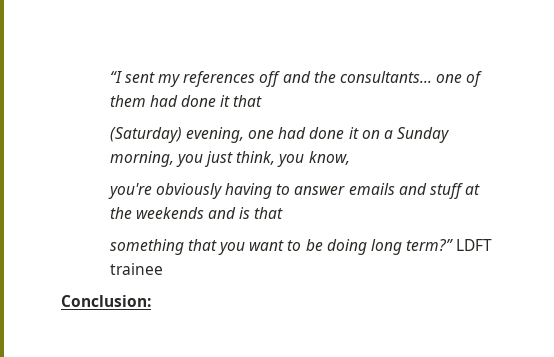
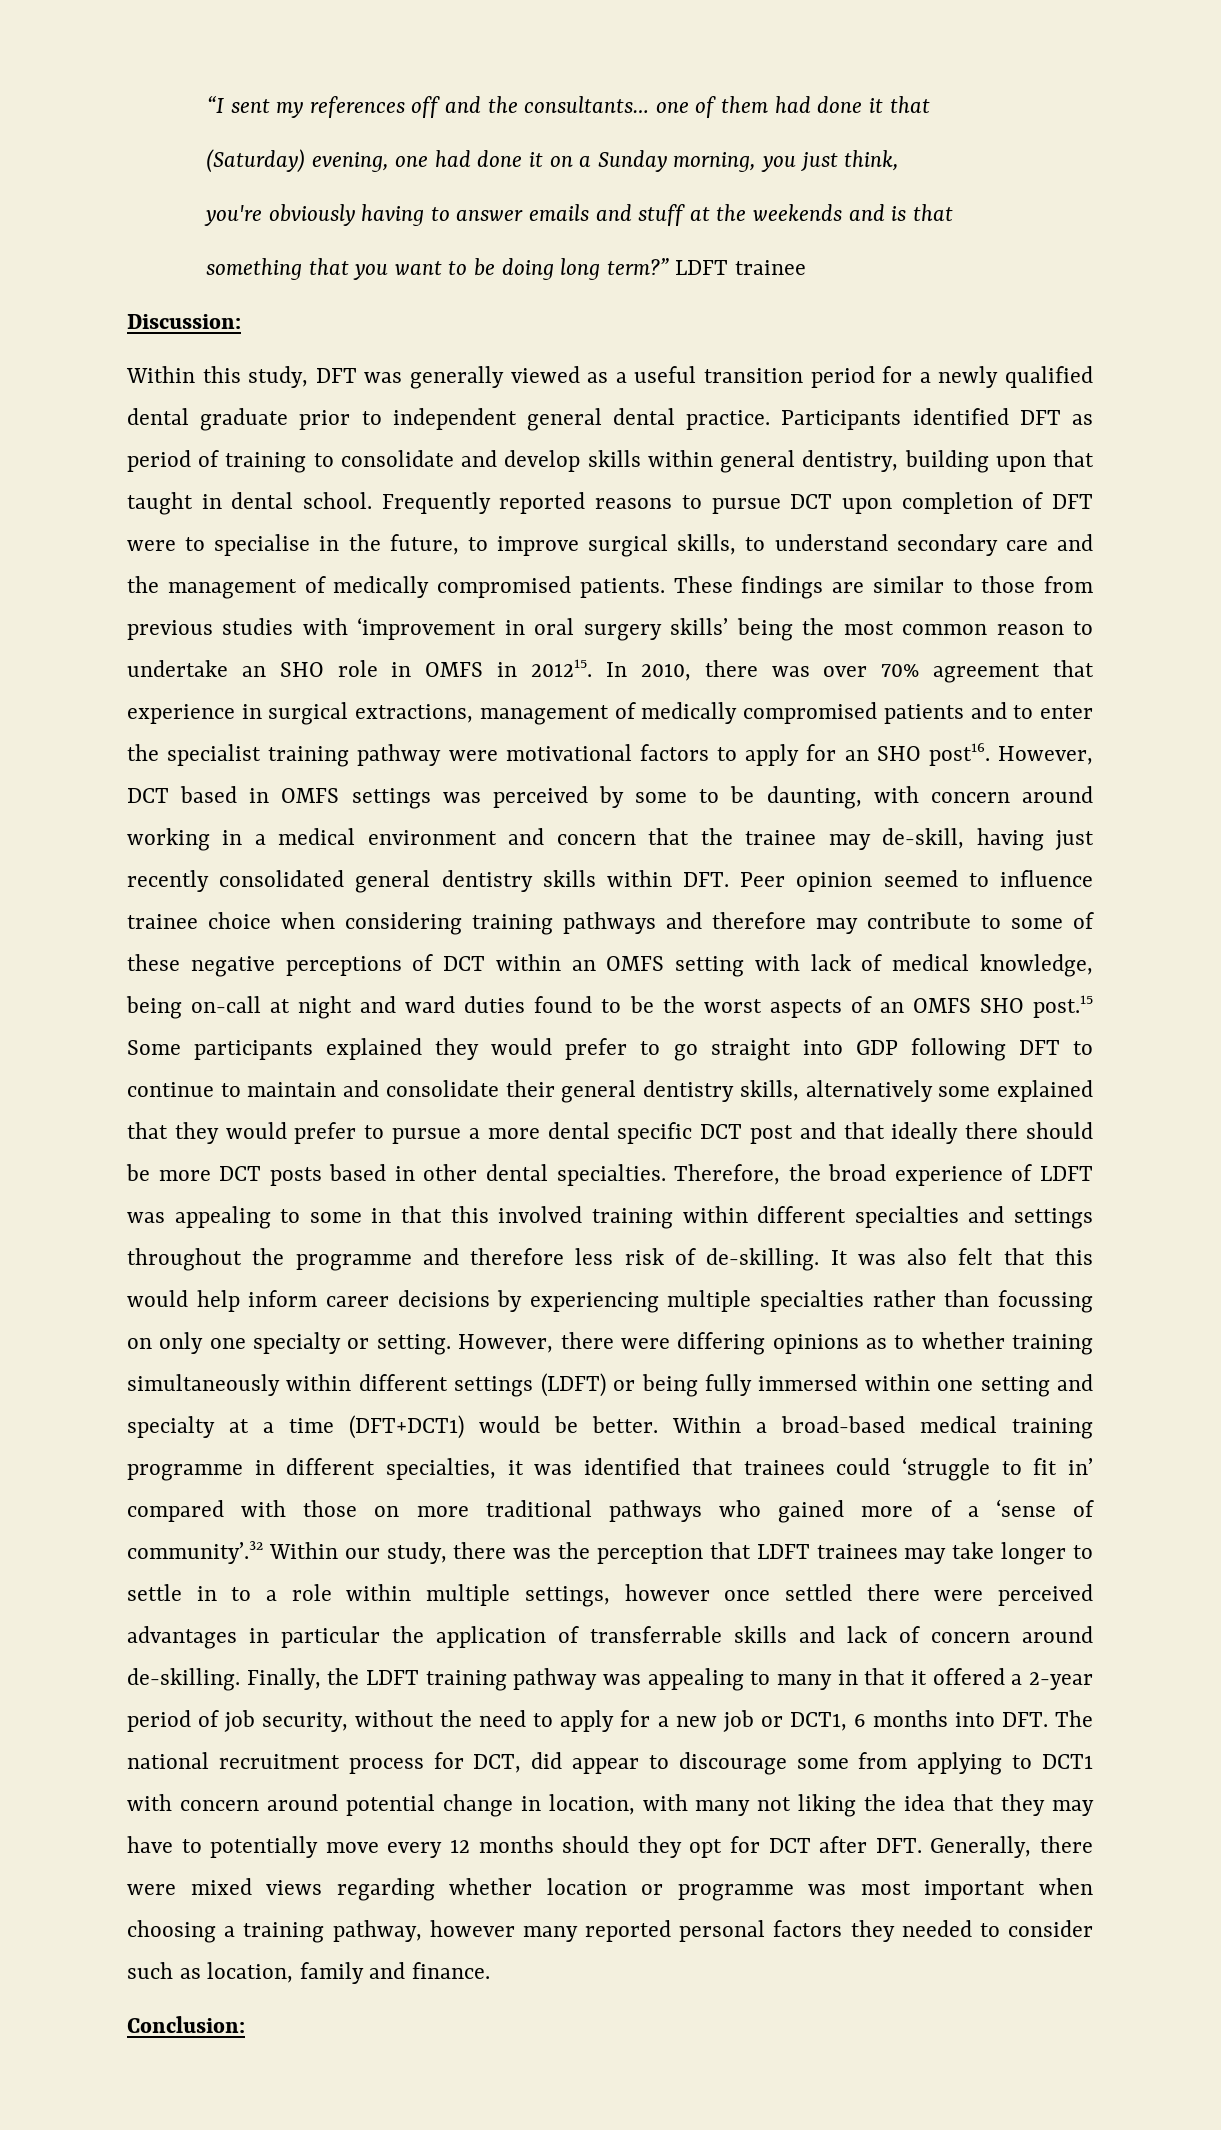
[277,151,350,167] you know, -> (900, 160) none
(163, 269) none -> [127,314,241,329] [126,366,1094,389] [127,408,1093,431] [127,450,1095,473] [127,492,1094,515] [127,534,1093,557] [127,576,1093,599] [127,617,1093,641] [127,659,1094,683] [127,702,1093,725] [127,743,1094,767] [127,786,1093,809] [127,828,1094,851] [127,870,1093,893] [127,912,1094,935] [127,954,1093,977] [126,995,1093,1019] [127,1038,1094,1061] [127,1080,1093,1103] [127,1122,1093,1144] [126,1164,1093,1186] [127,1206,1094,1229] [127,1248,1094,1271] [127,1290,1093,1313] [127,1332,1094,1355] [127,1373,1093,1397] [127,1415,1093,1439] [127,1457,1094,1481] [127,1499,1095,1523] [127,1541,1093,1565] [127,1584,1093,1607] [127,1626,1093,1649] [127,1668,1093,1691] [127,1710,1094,1732] [127,1752,1093,1775] [127,1794,1094,1817] [127,1836,1094,1858] [127,1878,1093,1901] [127,1920,1093,1943] [127,1962,491,1984] // Discussion: // Within this study, DFT was generally viewed as a useful transition period for a newly qualified dental graduate prior to independent general dental practice. Participants identified DFT as period of training to consolidate and develop skills within general dentistry, building upon that taught in dental school. Frequently reported reasons to pursue DCT upon completion of DFT were to specialise in the future, to improve surgical skills, to understand secondary care and the management of medically compromised patients. These findings are similar to those from previous studies with ‘improvement in oral surgery skills’ being the most common reason to undertake an SHO role in OMFS in 201215. In 2010, there was over 70% agreement that experience in surgical extractions, management of medically compromised patients and to enter the specialist training pathway were motivational factors to apply for an SHO post16. However, DCT based in OMFS settings was perceived by some to be daunting, with concern around working in a medical environment and concern that the trainee may de-skill, having just recently consolidated general dentistry skills within DFT. Peer opinion seemed to influence trainee choice when considering training pathways and therefore may contribute to some of these negative perceptions of DCT within an OMFS setting with lack of medical knowledge, being on-call at night and ward duties found to be the worst aspects of an OMFS SHO post.15 Some participants explained they would prefer to go straight into GDP following DFT to continue to maintain and consolidate their general dentistry skills, alternatively some explained that they would prefer to pursue a more dental specific DCT post and that ideally there should be more DCT posts based in other dental specialties. Therefore, the broad experience of LDFT was appealing to some in that this involved training within different specialties and settings throughout the programme and therefore less risk of de-skilling. It was also felt that this would help inform career decisions by experiencing multiple specialties rather than focussing on only one specialty or setting. However, there were differing opinions as to whether training simultaneously within different settings (LDFT) or being fully immersed within one setting and specialty at a time (DFT+DCT1) would be better. Within a broad-based medical training programme in different specialties, it was identified that trainees could ‘struggle to fit in’ compared with those on more traditional pathways who gained more of a ‘sense of community’.32 Within our study, there was the perception that LDFT trainees may take longer to settle in to a role within multiple settings, however once settled there were perceived advantages in particular the application of transferrable skills and lack of concern around de-skilling. Finally, the LDFT training pathway was appealing to many in that it offered a 2-year period of job security, without the need to apply for a new job or DCT1, 6 months into DFT. The national recruitment process for DCT, did appear to discourage some from applying to DCT1 with concern around potential change in location, with many not liking the idea that they may have to potentially move every 12 months should they opt for DCT after DFT. Generally, there were mixed views regarding whether location or programme was most important when choosing a training pathway, however many reported personal factors they needed to consider such as location, family and finance.

